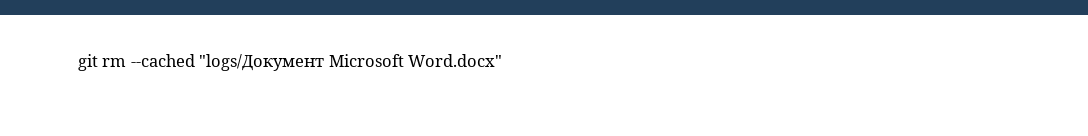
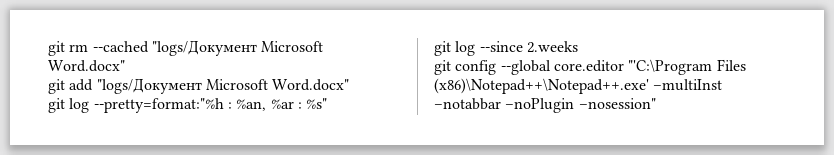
(503, 60) none -> [48,78,350,94] [48,98,328,113] [434,41,578,56] [434,59,746,75] [434,78,723,94] [434,98,656,113] // git add "logs/Документ Microsoft Word.docx" // git log --pretty=format:"%h : %an, %ar : %s" // git log --since 2.weeks // git config --global core.editor "'C:\Program Files (x86)\Notepad++\Notepad++.exe' –multiInst –notabbar –noPlugin –nosession"

